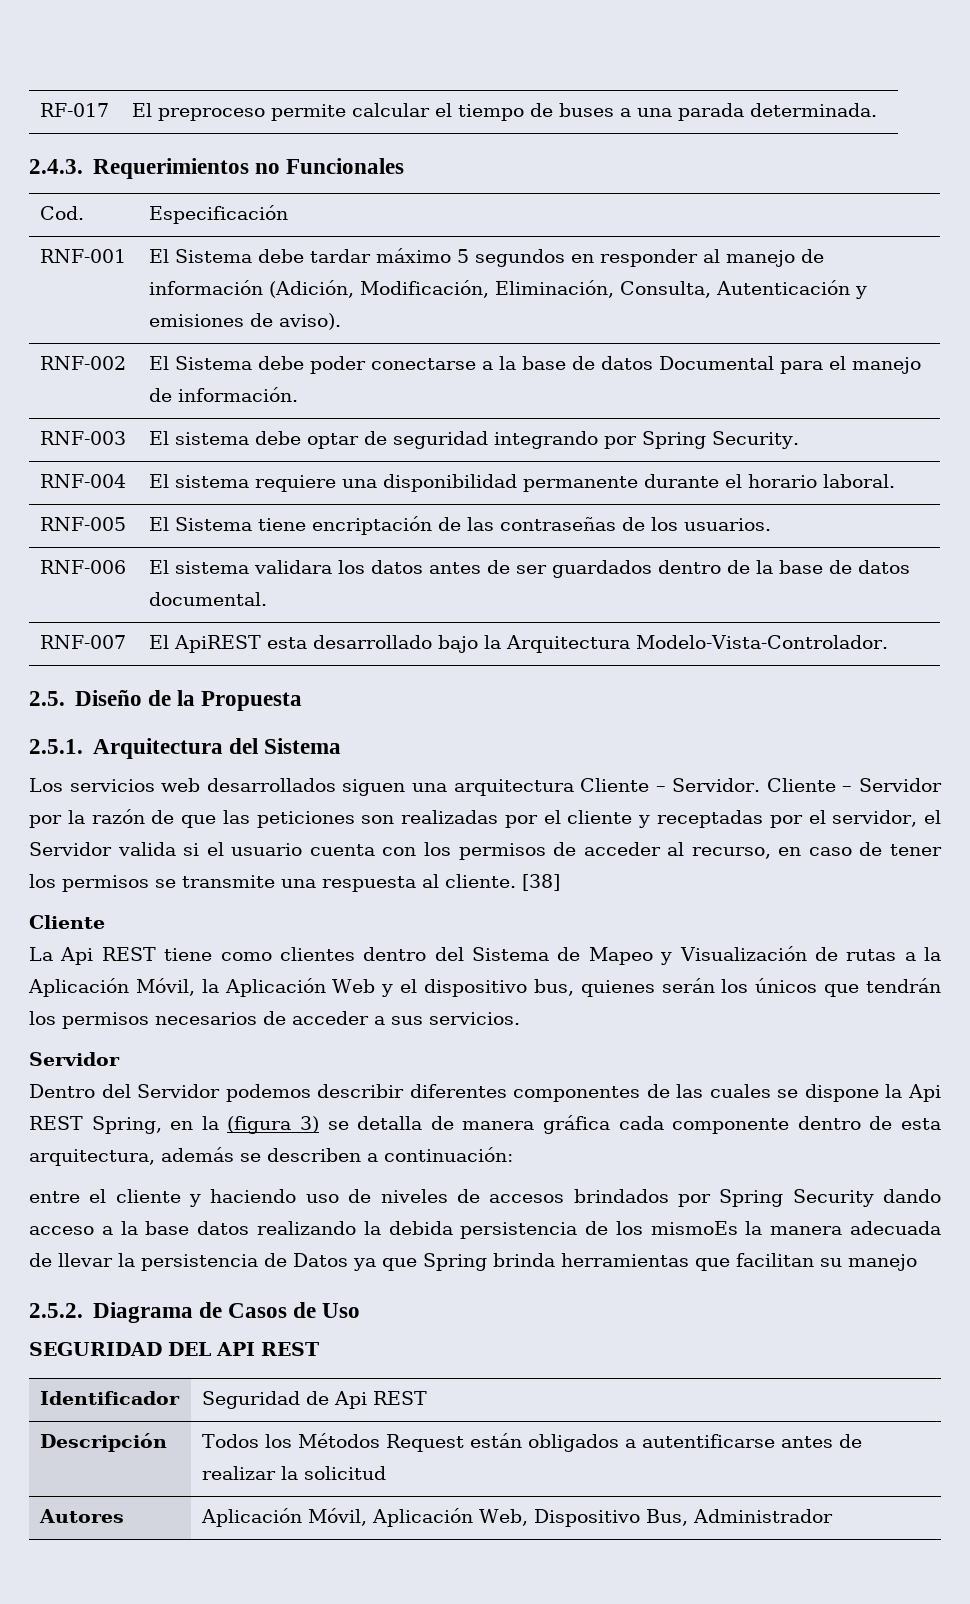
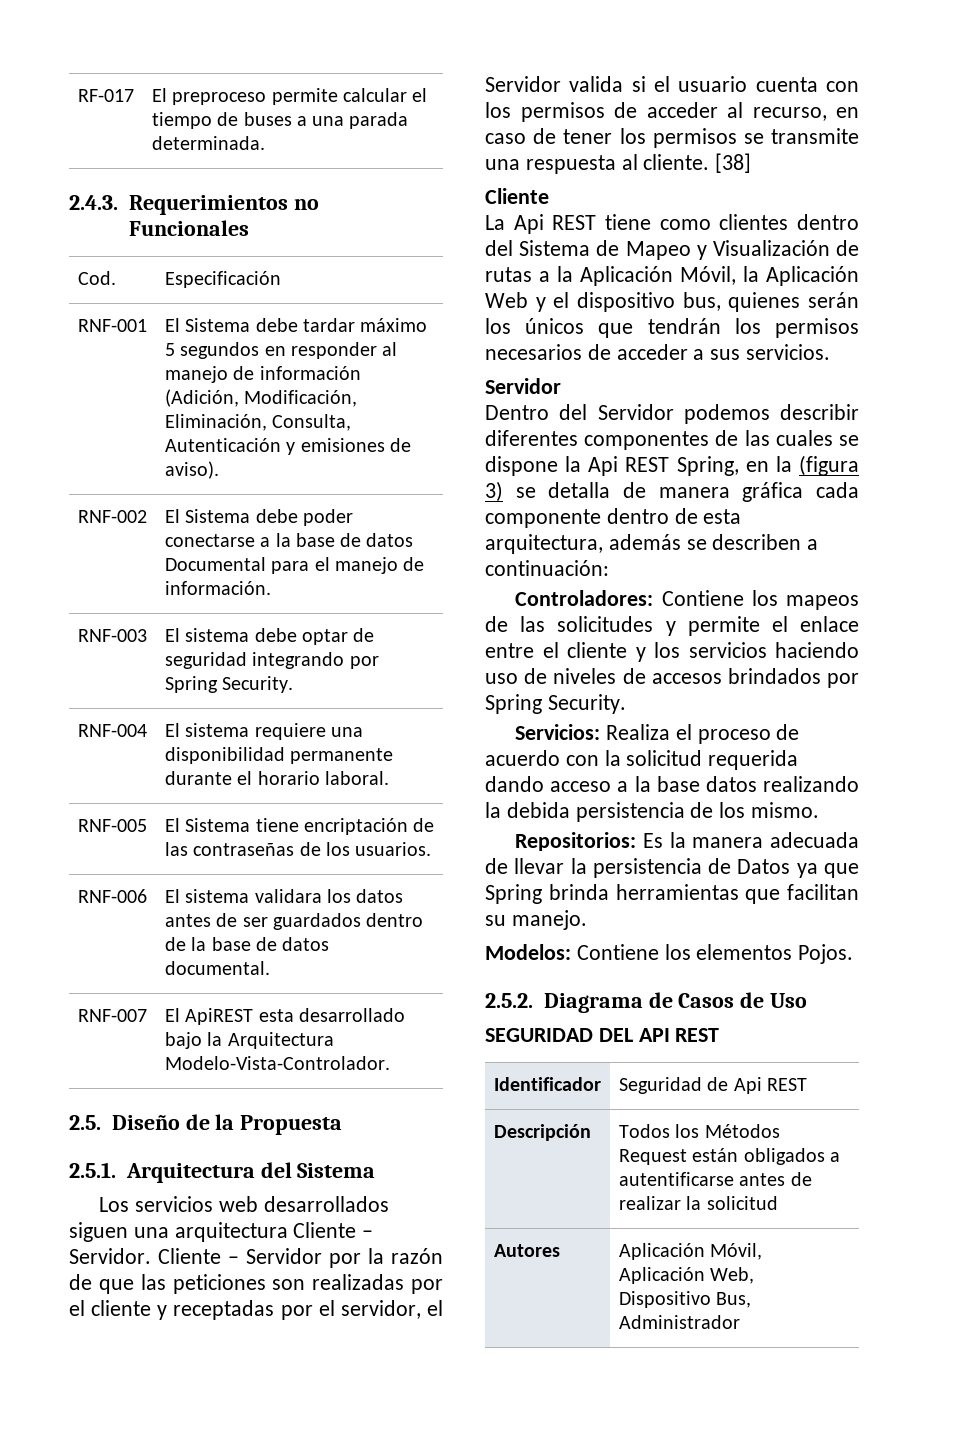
(513, 1154) none -> [515,590,859,610] [485,616,859,636] Controladores: Contiene los mapeos de las solicitudes y permite el enlace
(202, 1200) none -> [654,642,767,658] los servicios
[792,1189,874,1207] Security -> [547,694,626,714] [515,724,800,744] [485,750,799,770] Security. // Servicios: Realiza el proceso de acuerdo con la solicitud requerida
[650,1221,738,1235] mismoEs -> [751,802,820,818] [515,832,663,851] mismo. // Repositorios: Es
[848,1254,917,1271] manejo -> [511,910,587,930] [485,944,854,964] manejo. // Modelos: Contiene los elementos Pojos.

